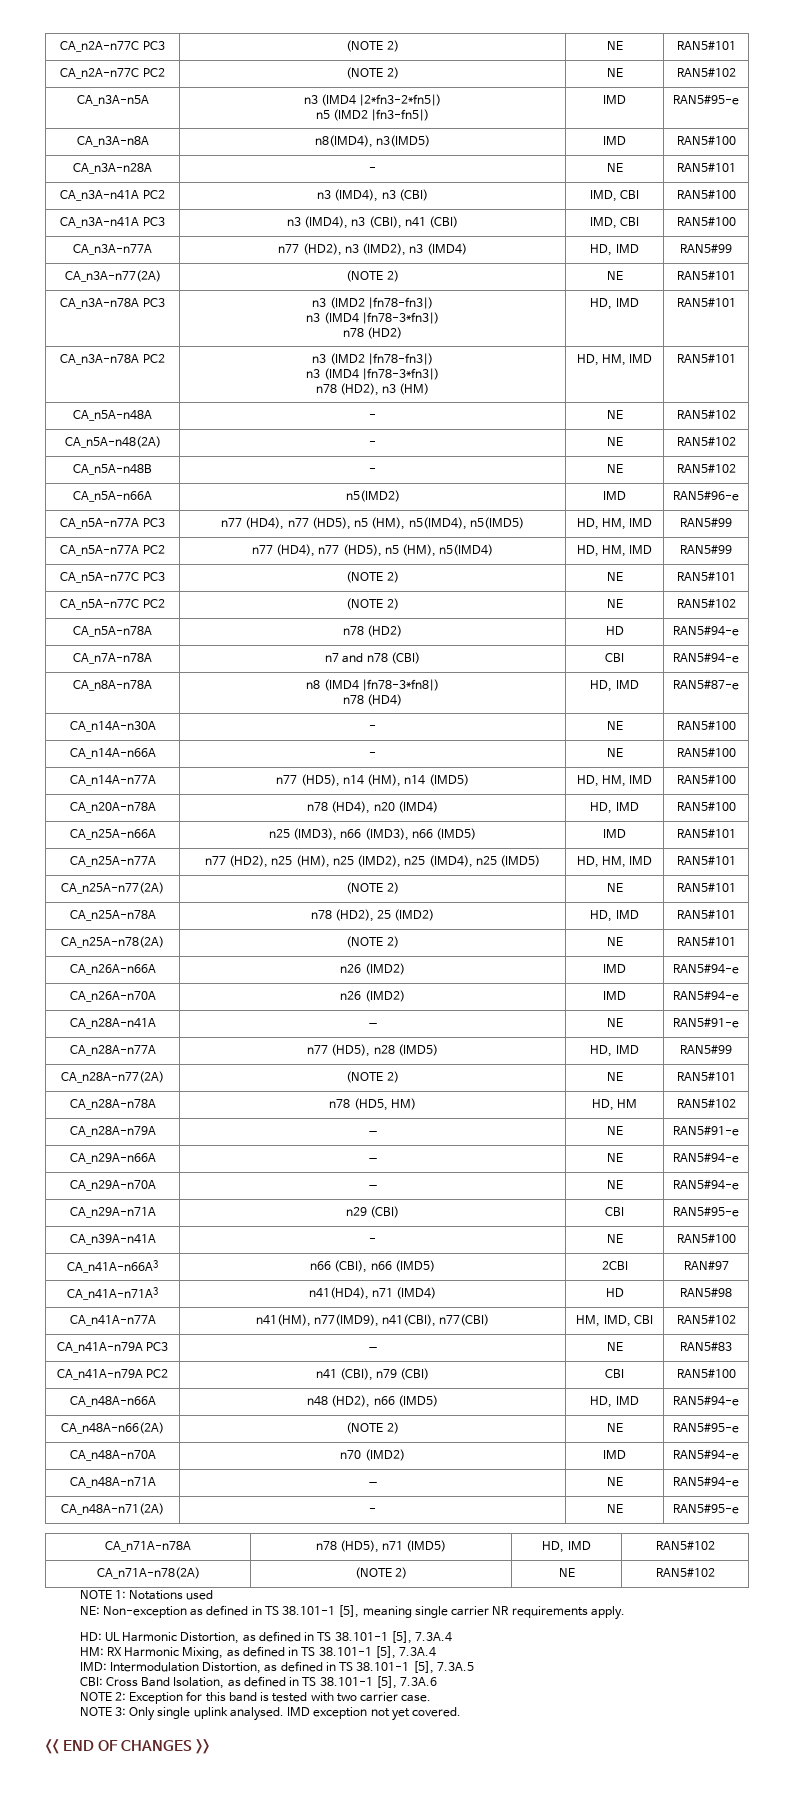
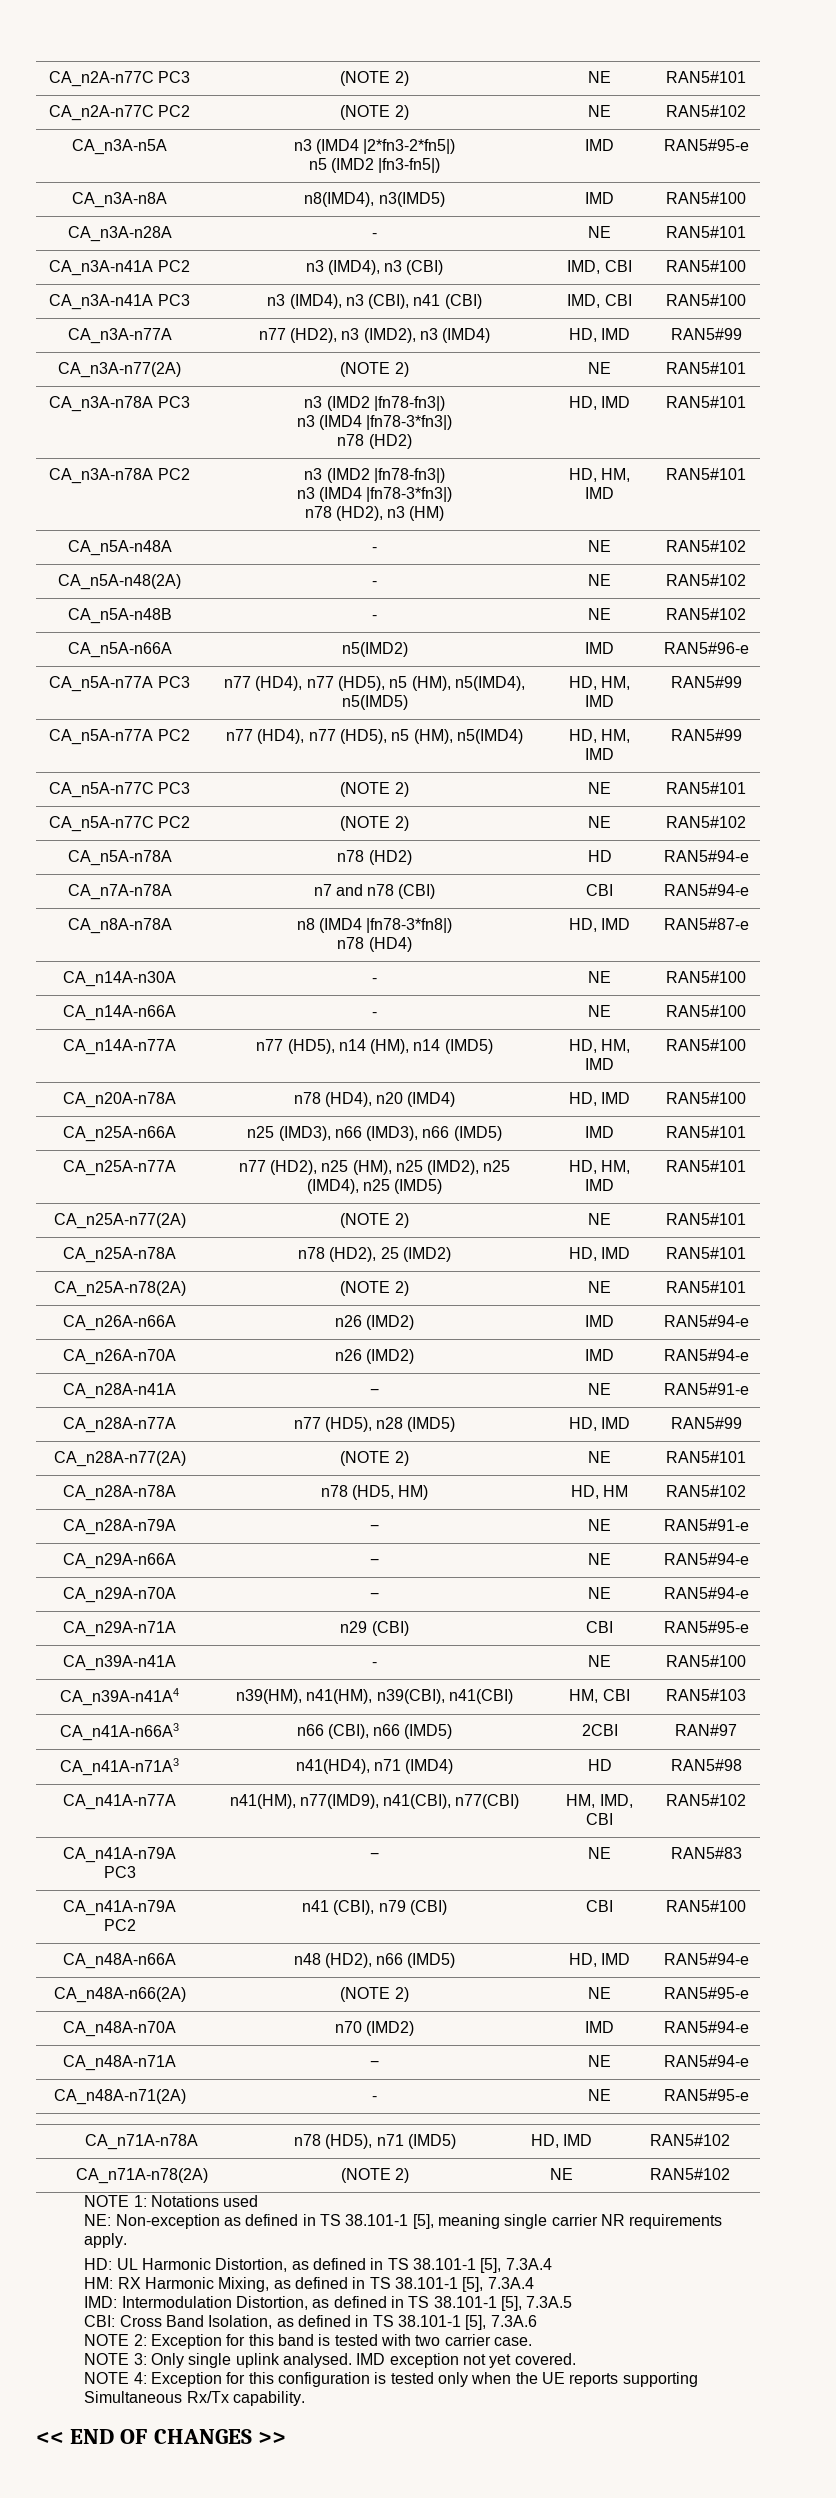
(736, 1238) none -> [60,1688,179,1706] [236,1689,513,1704] [569,1689,630,1703] [666,1689,746,1701] // CA_n39A-n41A4 | n39(HM), n41(HM), n39(CBI), n41(CBI) | HM, CBI | RAN5#103
(462, 1712) none -> [84,2372,698,2387] [84,2391,305,2406] // NOTE 4: Exception for this configuration is tested only when the UE reports supporting Simultaneous Rx/Tx capability.

